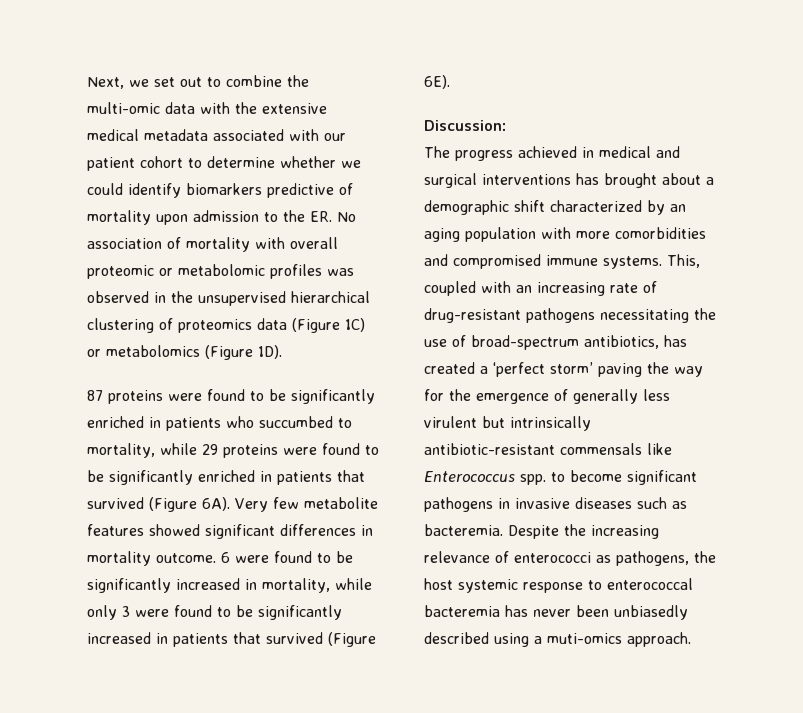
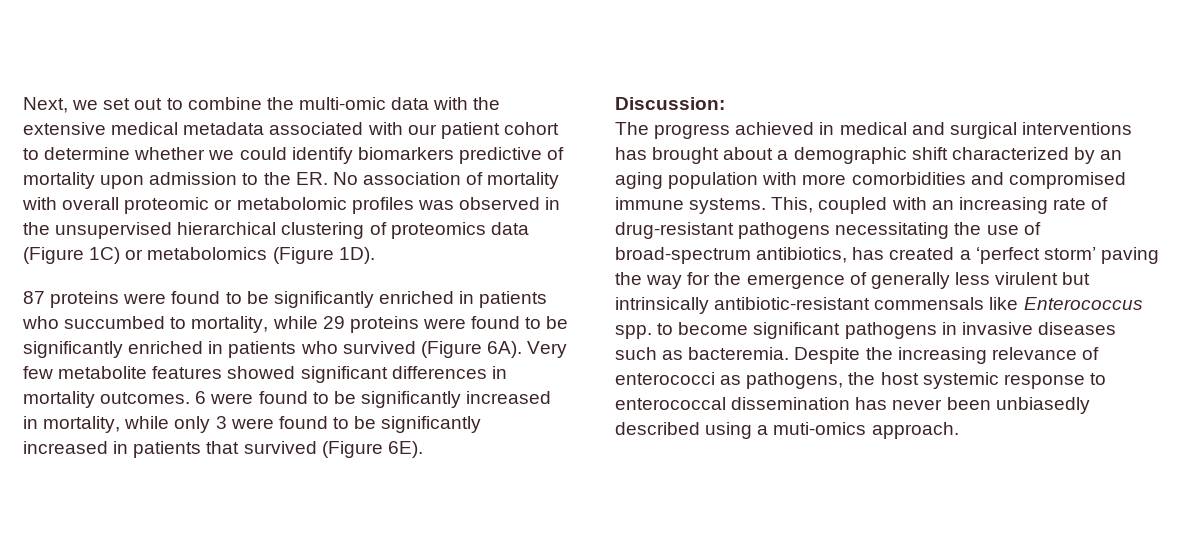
[337,470,365,482] that -> [300,341,338,354] who
[156,553,216,563] outcome. -> [100,392,191,404] outcomes.
[424,605,500,617] bacteremia -> [731,397,851,410] dissemination

